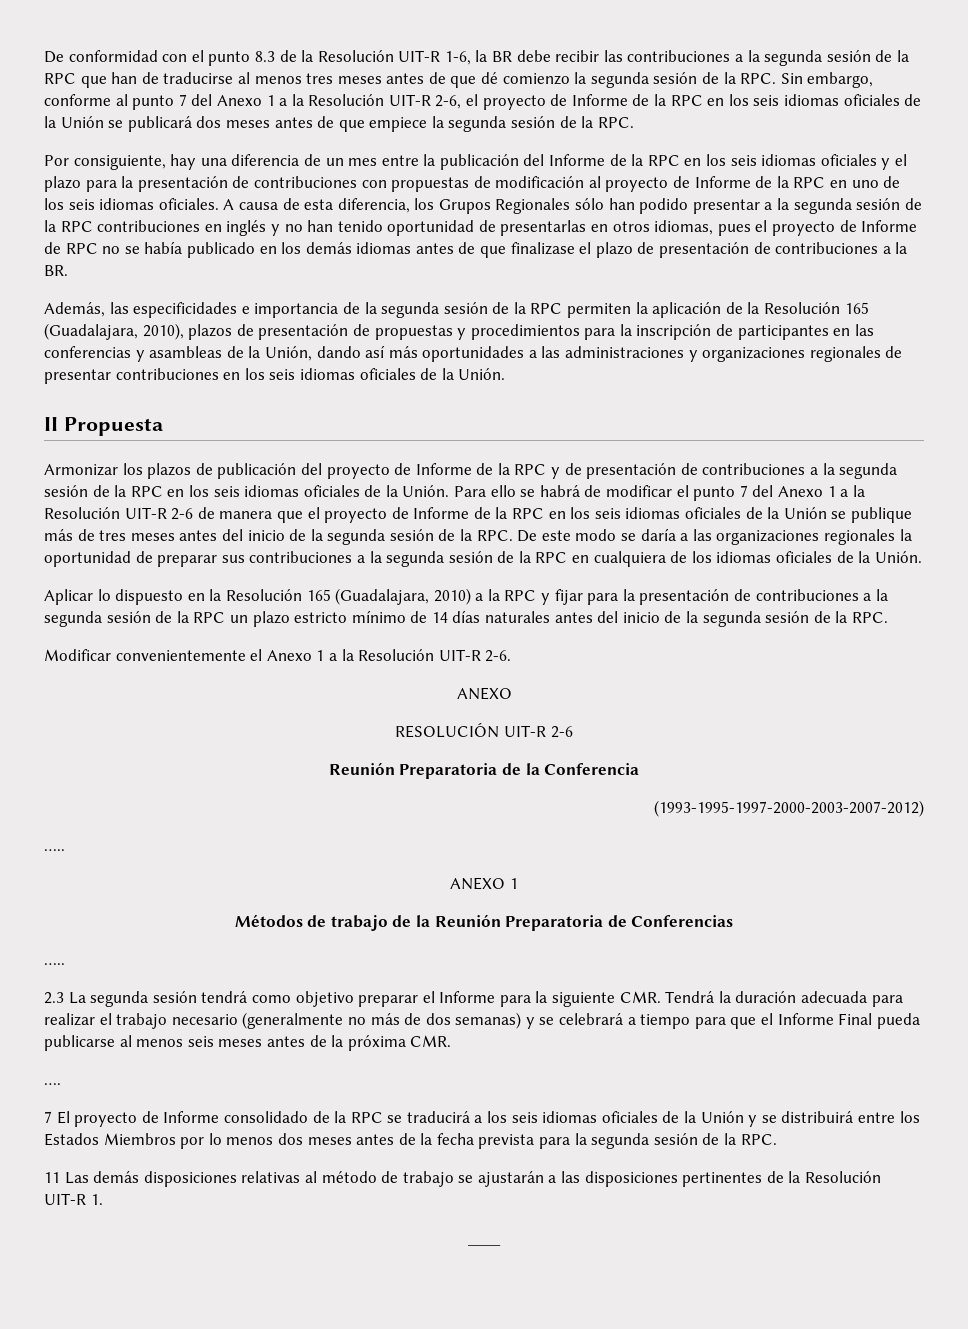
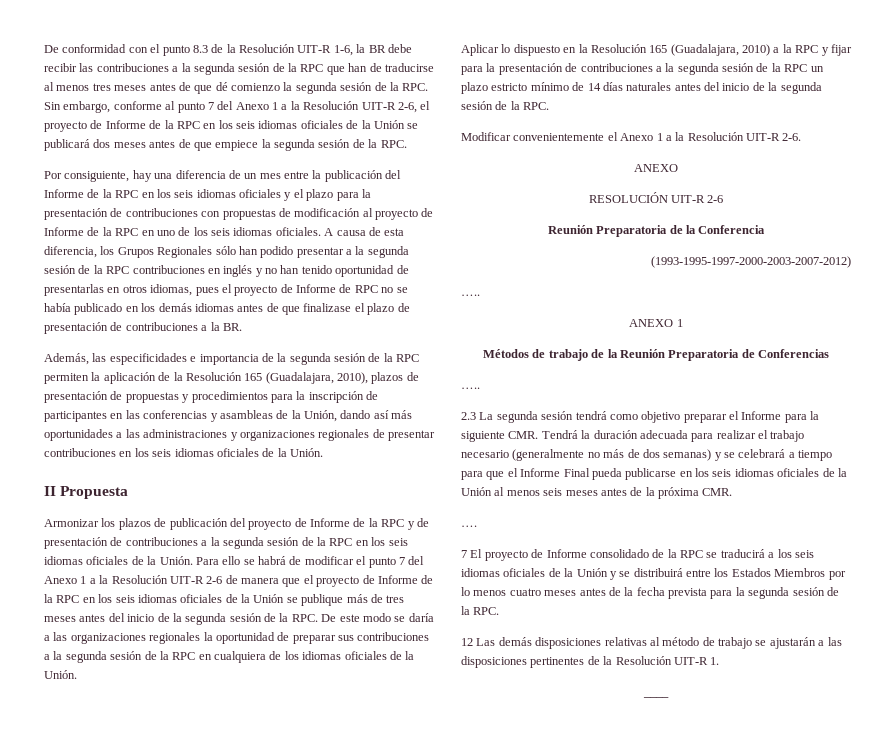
(115, 1043) none -> [679,468,847,477] [461,487,492,496] en los seis idiomas oficiales de la Unión
[277,1133,303,1145] dos -> [509,588,541,596] cuatro
[44,1172,60,1183] 11 -> [461,638,473,646] 12

